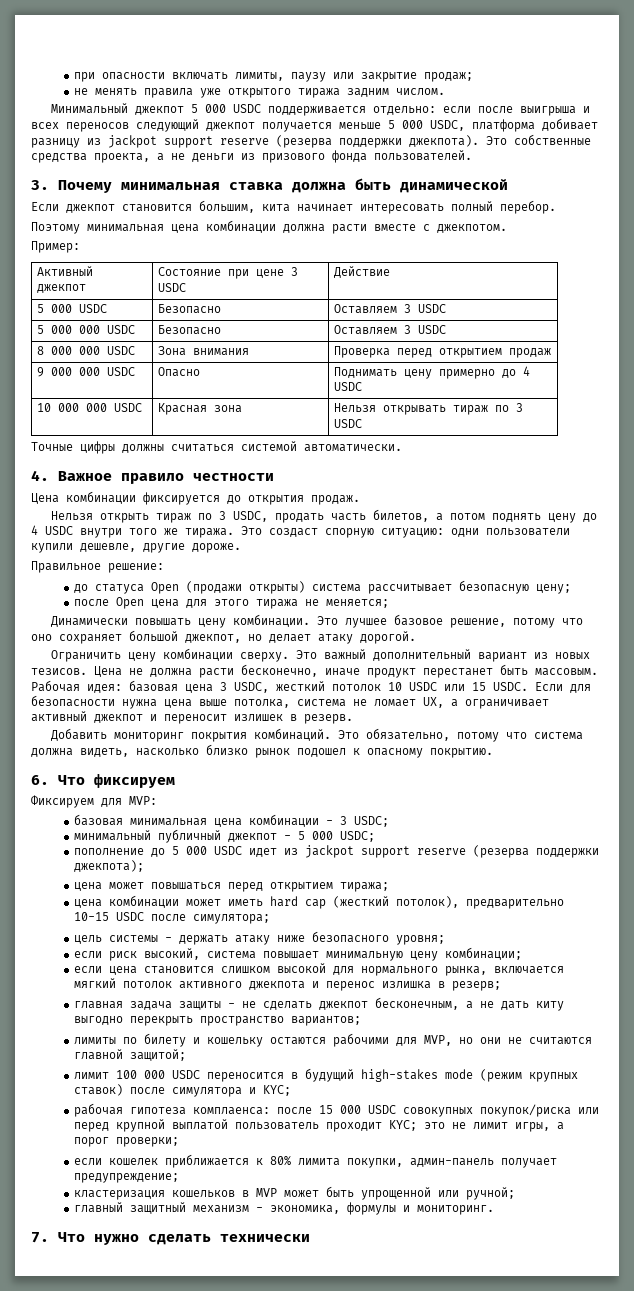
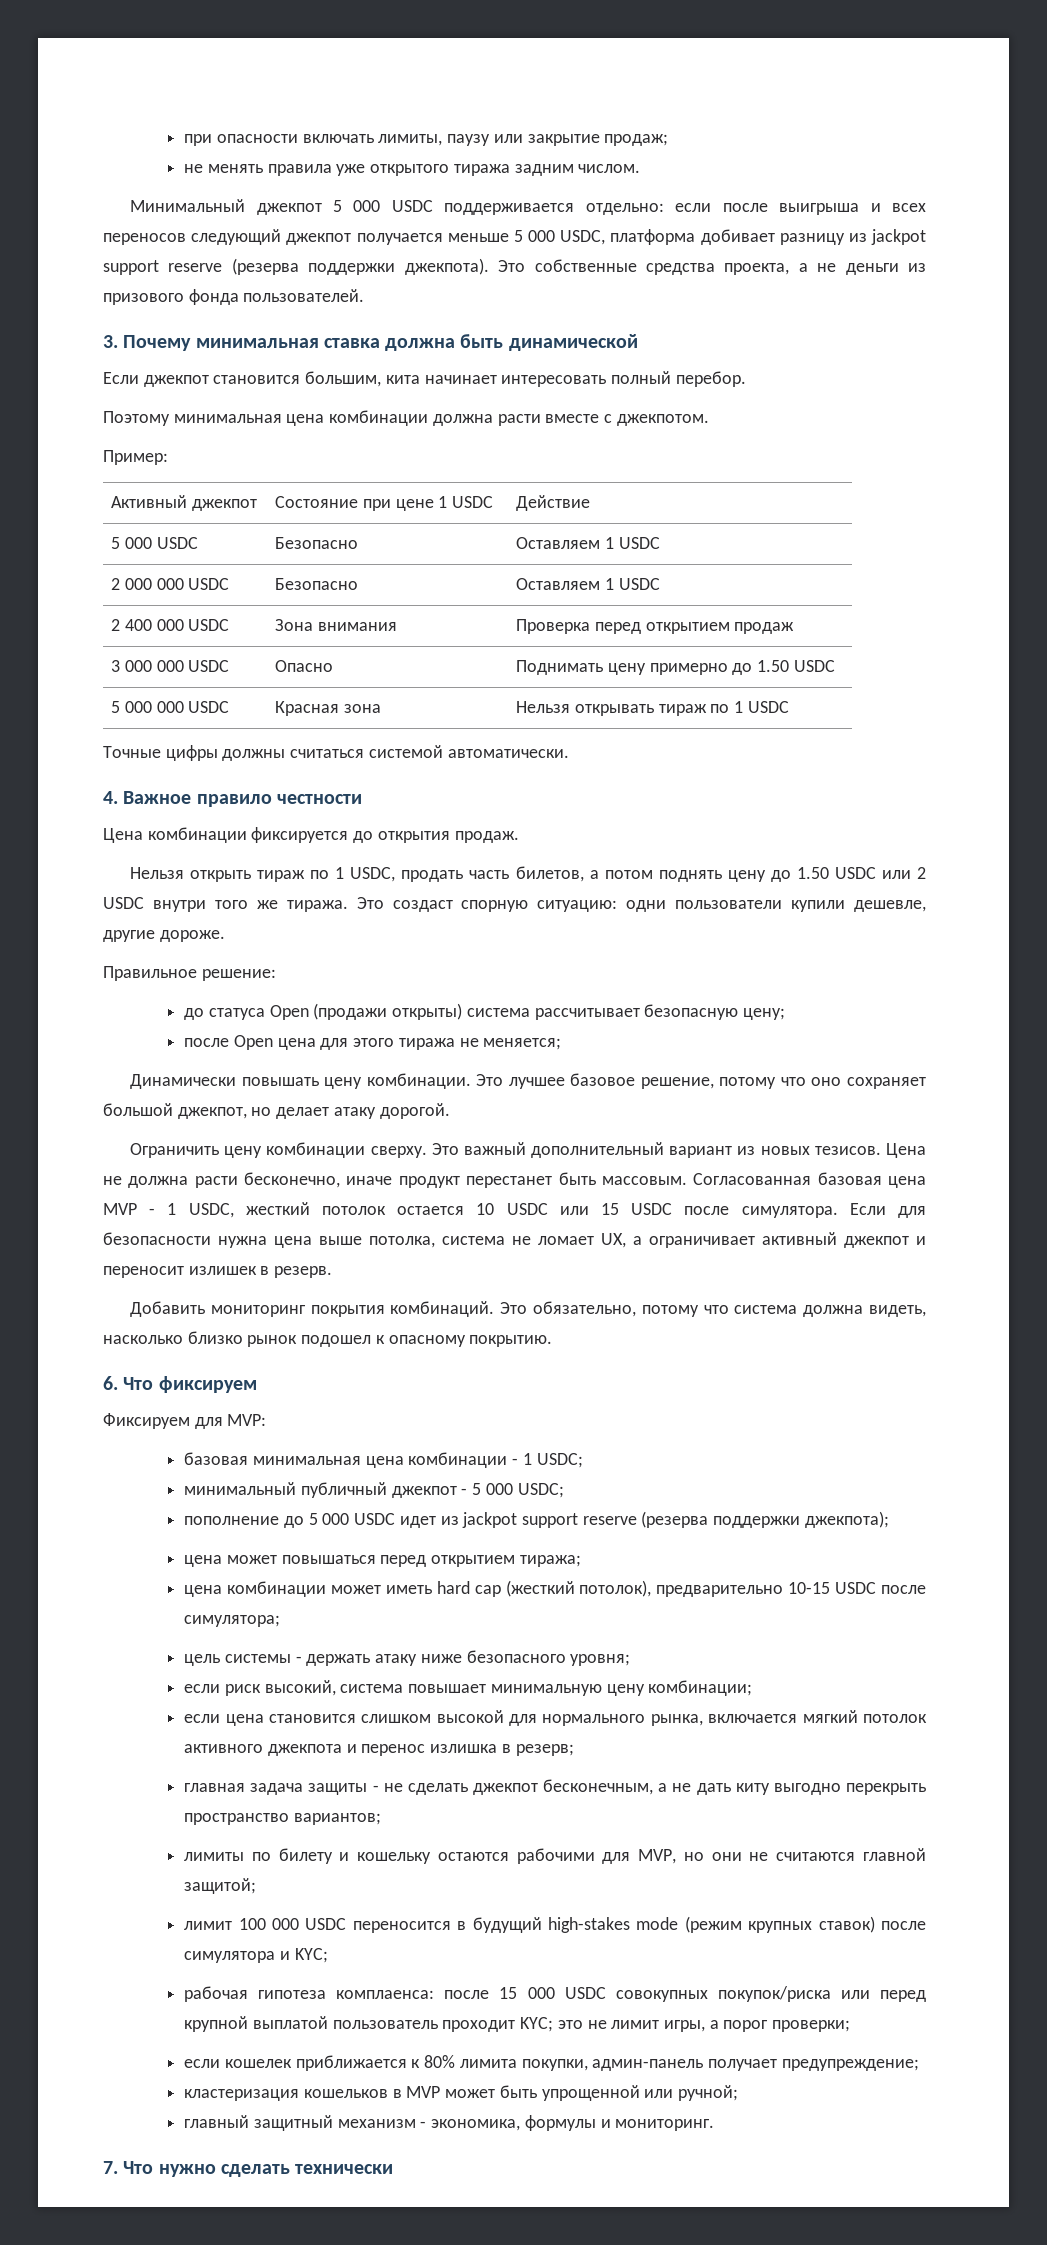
[290,267,298,276] 3 -> [438,496,448,508] 1
[403,304,446,313] [36,325,44,334] 3 USDC // 5 -> [604,537,660,549] [111,578,121,590] 1 USDC // 2
[403,325,446,334] [36,346,72,355] 3 USDC // 8 000 -> [604,578,660,590] [111,619,152,631] 1 USDC // 2 400
[36,367,44,377] 9 -> [111,660,121,672] 3
[522,366,530,376] [333,382,362,391] [36,403,51,412] 4 USDC // 10 -> [757,660,835,672] [111,701,121,713] 1.50 USDC // 5
[515,403,523,412] 3 -> [734,701,744,713] 1
[219,511,227,520] 3 -> [335,867,345,879] 1
[31,525,38,535] 4 -> [796,867,927,879] 1.50 USDC или 2
[31,680,227,693] Рабочая идея: базовая цена 3 -> [693,1172,927,1188] [103,1203,177,1215] Согласованная базовая цена MVP - 1
(381, 688) none -> [397,1206,465,1215] остается
[493,682,528,691] USDC. -> [631,1203,838,1218] USDC после симулятора.
[340,816,348,825] 3 -> [522,1453,532,1465] 1

